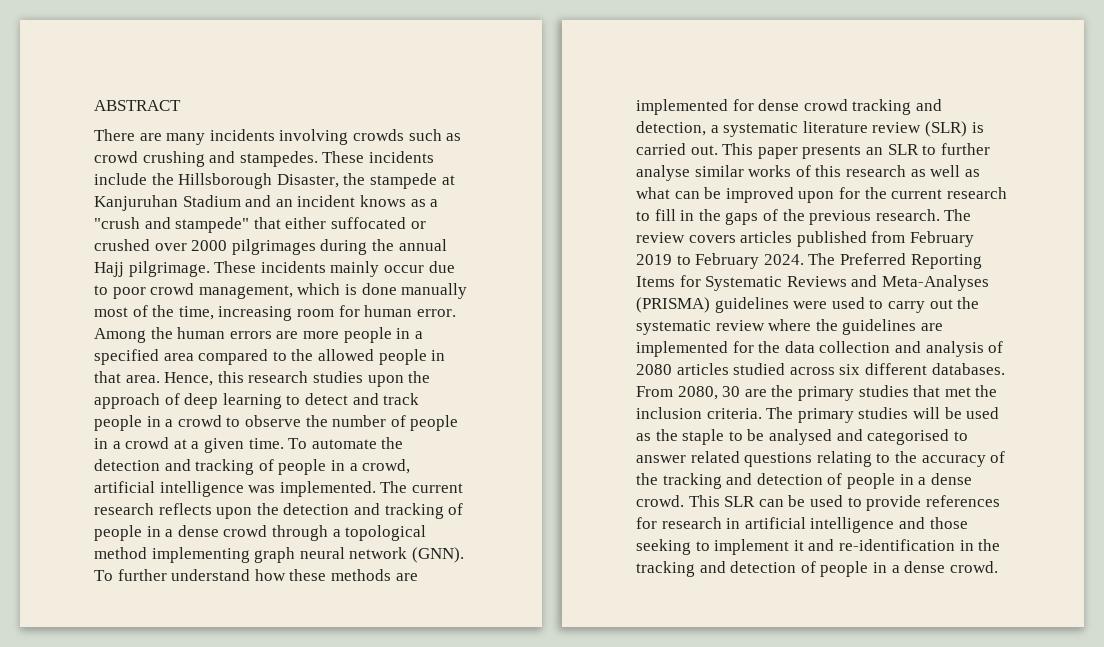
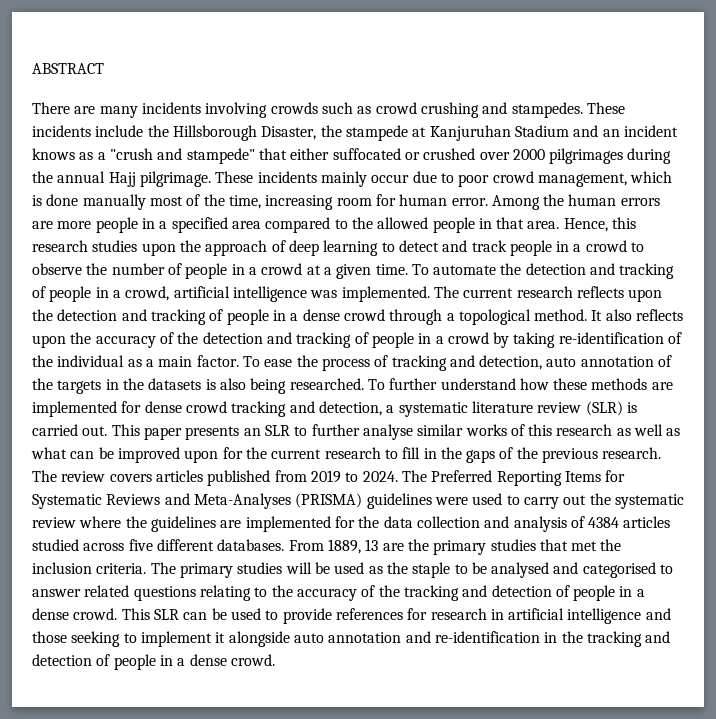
[94,547,464,563] method implementing graph neural network (GNN). -> [534,309,684,321] [32,332,683,348] [32,355,673,371] [32,378,364,394] method. It also reflects upon the accuracy of the detection and tracking of people in a crowd by taking re-identification of the individual as a main factor. To ease the process of tracking and detection, auto annotation of the targets in the datasets is also being researched.
[909,231,974,247] February -> (307, 476) none
[695,253,760,269] February -> (359, 477) none
[636,364,672,375] 2080 -> [588,517,620,528] 4384
[839,364,861,375] six -> [128,539,153,551] five
[677,386,741,400] 2080, 30 -> [327,539,379,554] 1889, 13
(804, 545) none -> [228,631,402,647] alongside auto annotation

